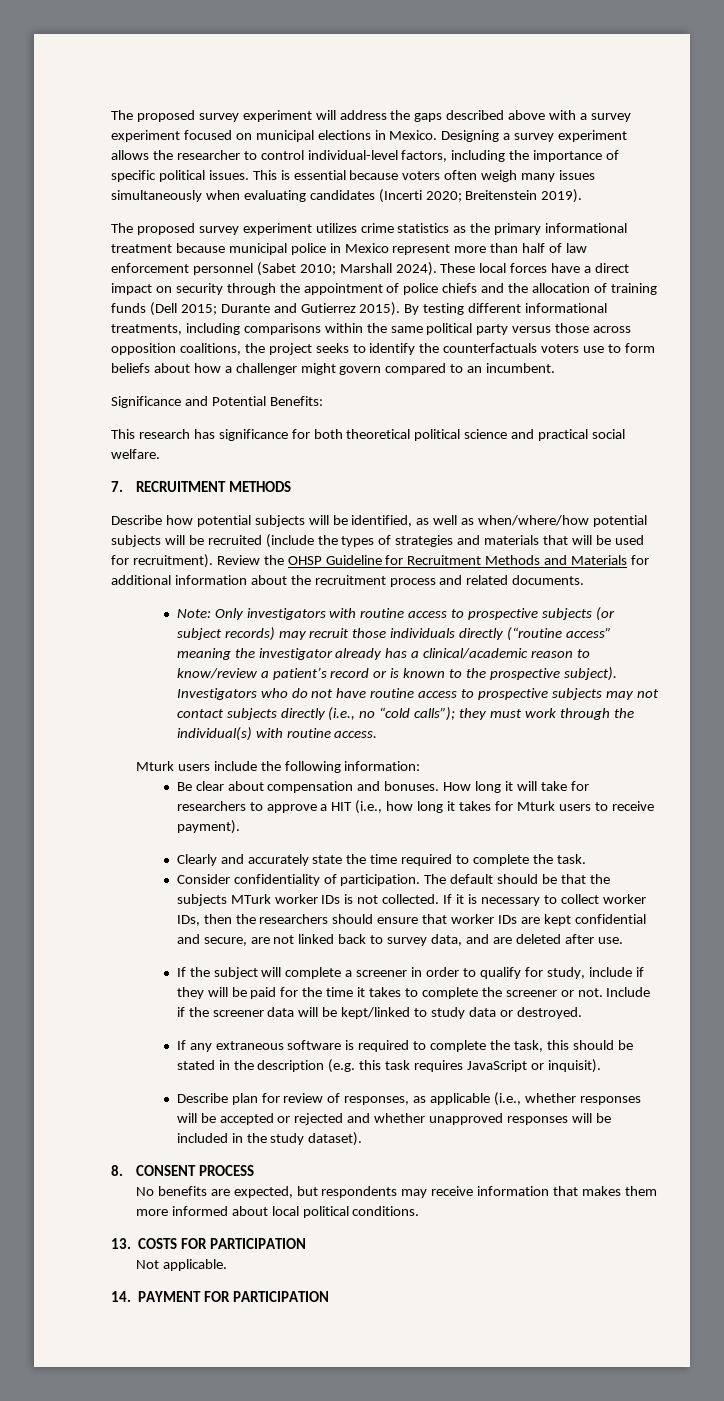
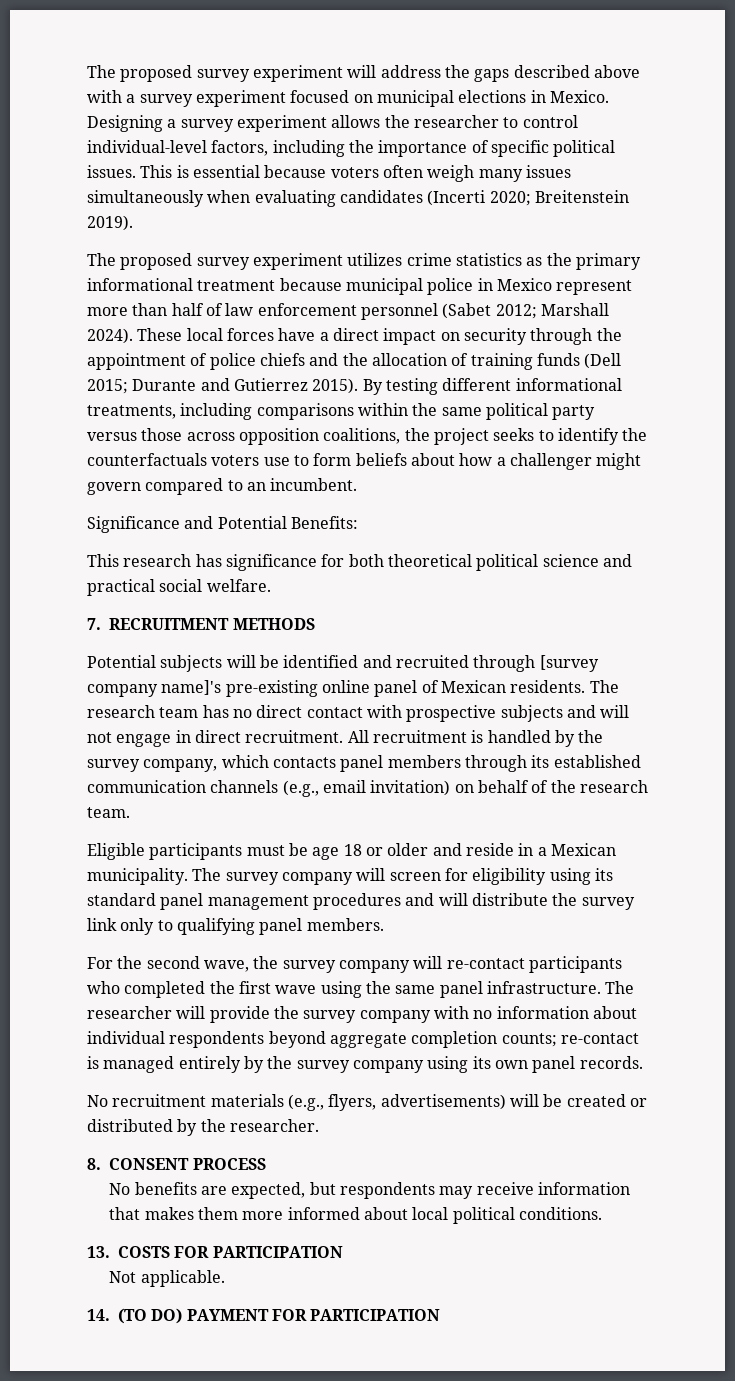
[299,264,336,275] 2010; -> [495,304,537,319] 2012;
[111,515,648,527] [111,534,644,548] [111,554,650,568] [111,575,585,587] [176,607,615,621] [176,627,612,641] [176,648,591,660] [176,667,617,681] [176,688,659,700] [176,707,634,721] [176,727,378,741] [135,761,421,773] [176,781,589,793] [176,800,654,814] [176,820,240,834] [176,854,586,866] [176,874,610,886] [176,894,646,906] [176,914,646,926] [176,934,623,946] [176,967,644,979] [176,987,651,999] [176,1007,582,1019] [176,1040,633,1052] [176,1059,601,1073] [176,1092,641,1106] [176,1113,611,1125] [176,1132,363,1146] Describe how potential subjects will be identified, as well as when/where/how potential subjects will be recruited (include the types of strategies and materials that will be used for recruitment). Review the OHSP Guideline for Recruitment Methods and Materials for additional information about the recruitment process and related documents. // Note: Only investigators with routine access to prospective subjects (or subject records) may recruit those individuals directly (“routine access” meaning the investigator already has a clinical/academic reason to know/review a patient’s record or is known to the prospective subject). Investigators who do not have routine access to prospective subjects may not contact subjects directly (i.e., no “cold calls”); they must work through the individual(s) with routine access. // Mturk users include the following information: // Be clear about compensation and bonuses. How long it will take for researchers to approve a HIT (i.e., how long it takes for Mturk users to receive payment). // Clearly and accurately state the time required to complete the task. // Consider confidentiality of participation. The default should be that the subjects MTurk worker IDs is not collected. If it is necessary to collect worker IDs, then the researchers should ensure that worker IDs are kept confidential and secure, are not linked back to survey data, and are deleted after use. // If the subject will complete a screener in order to qualify for study, include if they will be paid for the time it takes to complete the screener or not. Include if the screener data will be kept/linked to study data or destroyed. // If any extraneous software is required to complete the task, this should be stated in the description (e.g. this task requires JavaScript or inquisit). // Describe plan for review of responses, as applicable (i.e., whether responses will be accepted or rejected and whether unapproved responses will be included in the study dataset). -> [87,655,599,672] [87,680,619,697] [87,705,630,722] [87,730,604,747] [87,755,641,772] [87,780,648,797] [87,807,130,818] [87,843,616,860] [87,868,613,885] [87,893,635,910] [87,918,384,935] [87,956,622,973] [87,981,635,998] [87,1006,637,1023] [87,1031,639,1048] [87,1056,643,1073] [87,1094,647,1111] [87,1119,319,1136] Potential subjects will be identified and recruited through [survey company name]'s pre-existing online panel of Mexican residents. The research team has no direct contact with prospective subjects and will not engage in direct recruitment. All recruitment is handled by the survey company, which contacts panel members through its established communication channels (e.g., email invitation) on behalf of the research team. // Eligible participants must be age 18 or older and reside in a Mexican municipality. The survey company will screen for eligibility using its standard panel management procedures and will distribute the survey link only to qualifying panel members. // For the second wave, the survey company will re-contact participants who completed the first wave using the same panel infrastructure. The researcher will provide the survey company with no information about individual respondents beyond aggregate completion counts; re-contact is managed entirely by the survey company using its own panel records. // No recruitment materials (e.g., flyers, advertisements) will be created or distributed by the researcher.
(131, 1296) none -> [118,1308,183,1324] (TO DO)

